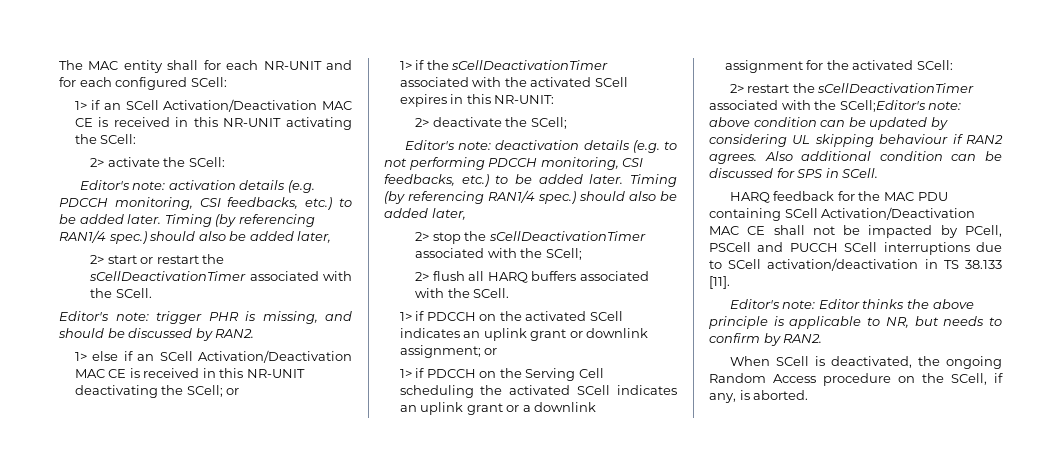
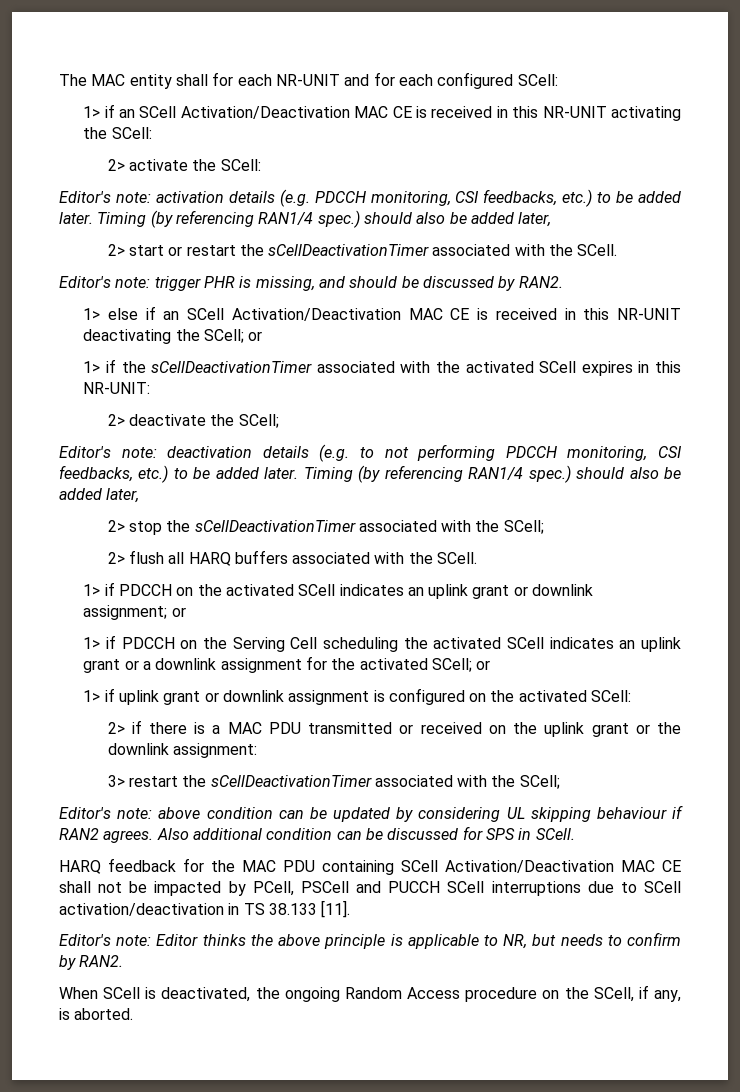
[916,60,953,70] [729,83,975,93] [709,100,926,112] SCell: // 2> restart the sCellDeactivationTimer associated with the SCell;Editor's -> [431,658,491,672] [83,688,632,705] [107,720,681,737] [107,743,257,758] [107,775,560,789] [59,807,111,819] SCell; or // 1> if uplink grant or downlink assignment is configured on the activated SCell: // 2> if there is a MAC PDU transmitted or received on the uplink grant or the downlink assignment: // 3> restart the sCellDeactivationTimer associated with the SCell; // Editor's

